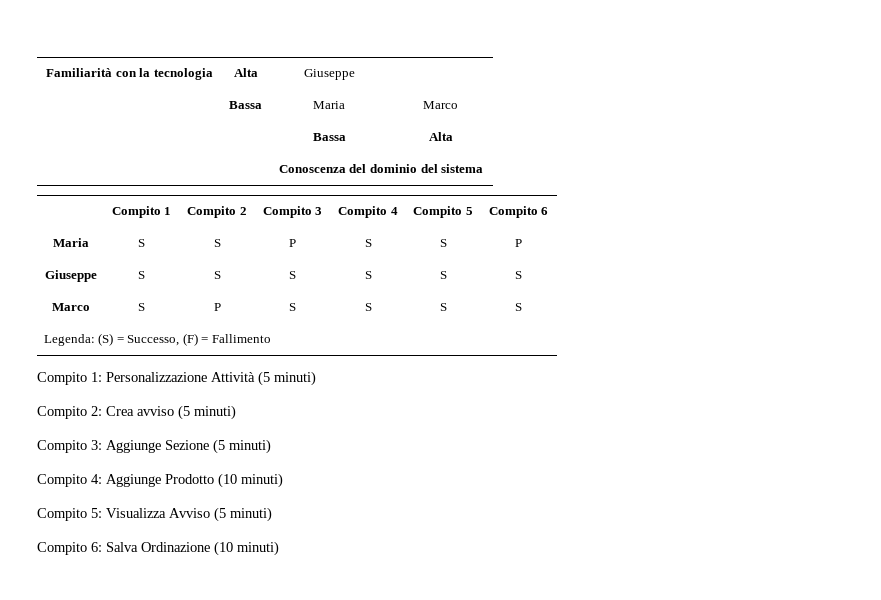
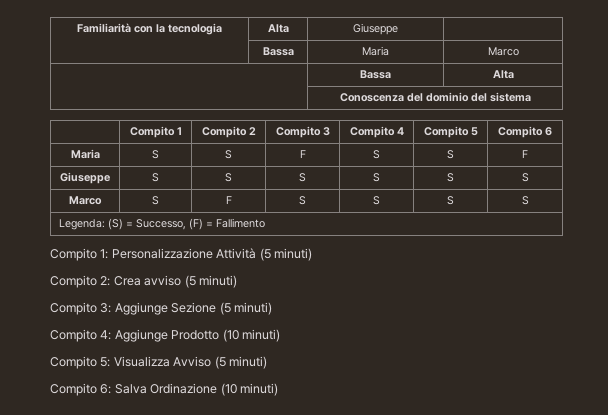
[289,239,296,247] [364,239,372,247] [439,239,447,247] [515,239,522,247] P | S | S | P -> [299,150,306,158] [373,150,380,159] [447,150,454,159] [522,150,528,158] F | S | S | F
[213,303,221,311] P -> [225,196,232,204] F

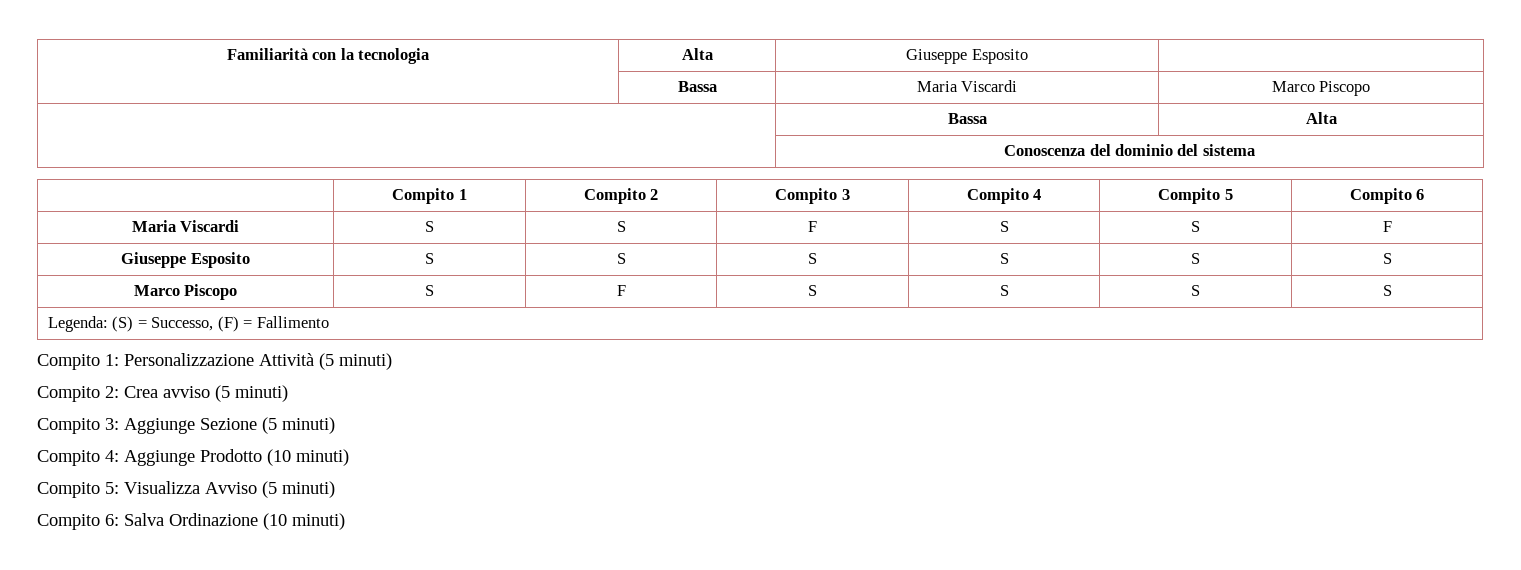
(398, 29) none -> [971,49,1028,64] Esposito
[487,47,519,56] | Marco -> [961,80,1018,92] [1271,81,1371,96] Viscardi | Marco Piscopo
(100, 154) none -> [180,220,240,232] Viscardi
(110, 178) none -> [190,252,250,268] Esposito
(102, 200) none -> [184,284,238,300] Piscopo

